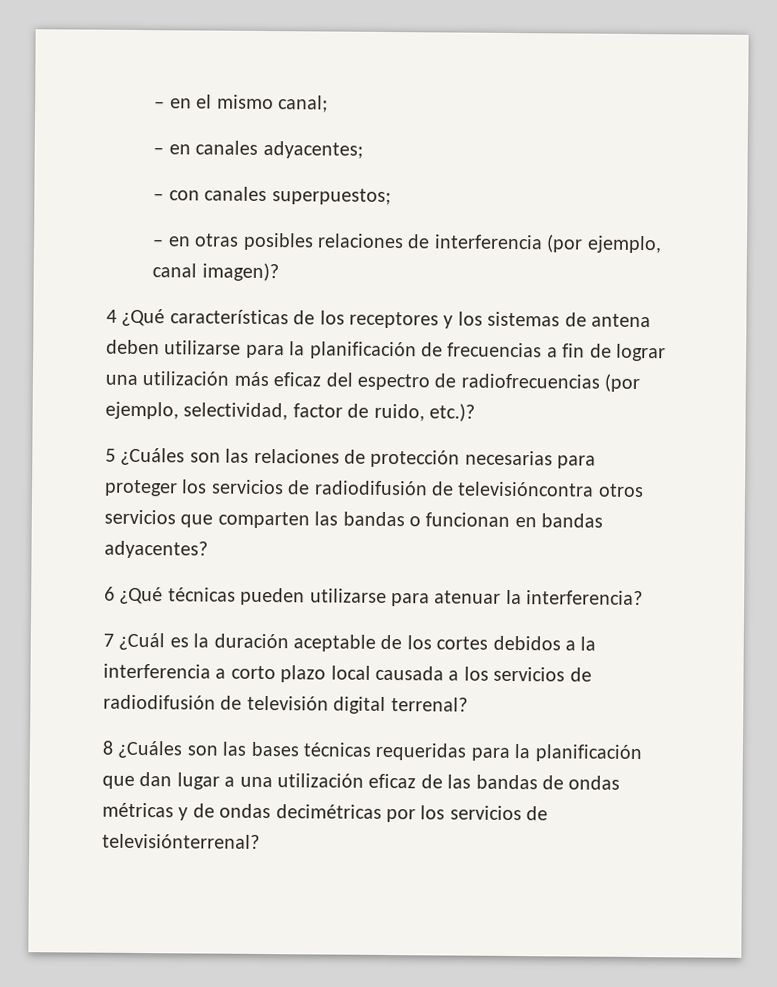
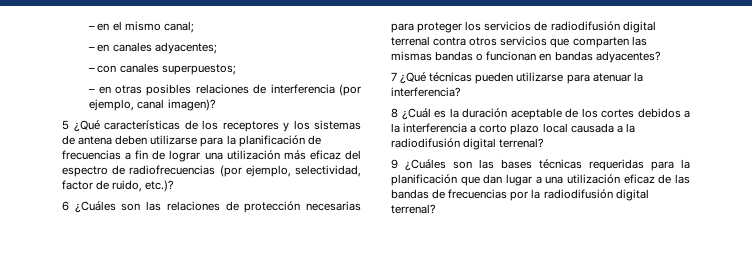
[106,309,117,323] 4 -> [62,120,69,130] 5
[105,448,116,462] 5 -> [62,201,69,211] 6
[431,481,595,497] de televisióncontra -> [622,21,656,33] [391,36,467,46] digital terrenal contra
(339, 518) none -> [391,51,432,61] mismas
[104,586,115,601] 6 -> [391,72,397,81] 7
[103,633,114,647] 7 -> [391,108,398,118] 8
[463,666,592,682] [103,694,329,711] los servicios de radiodifusión de televisión -> [625,123,635,133] [391,138,460,148] la radiodifusión
[102,740,114,755] 8 -> [391,159,398,169] 9
[568,775,621,790] [102,802,549,823] [102,833,260,849] ondas métricas y de ondas decimétricas por los servicios de televisiónterrenal? -> [448,189,649,201] [391,204,436,214] frecuencias por la radiodifusión digital terrenal?

